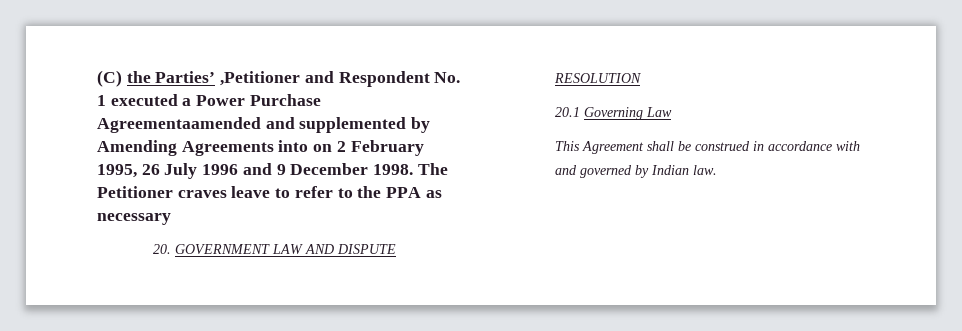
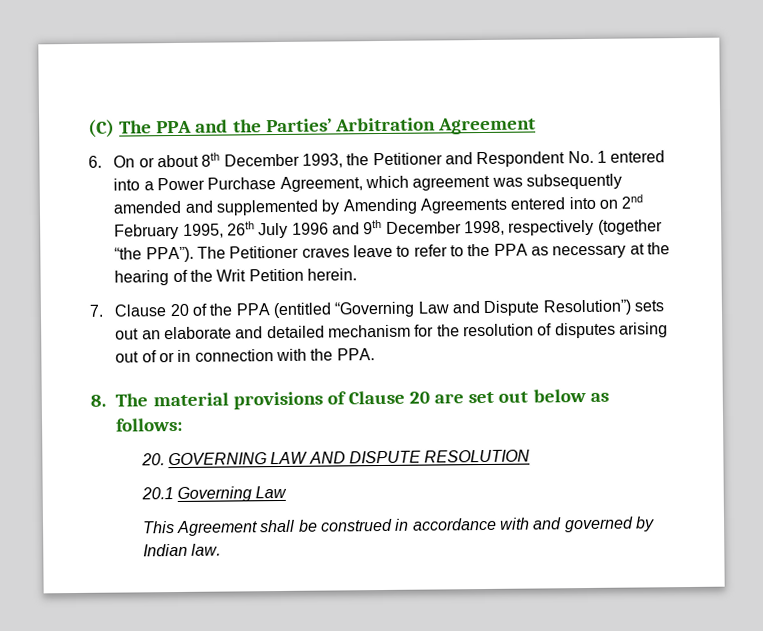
[126,71,301,86] the Parties’ ,Petitioner -> [119,117,536,135] [88,152,443,168] The PPA and the Parties’ Arbitration Agreement // 6. On or about 8th December 1993, the Petitioner
[110,94,178,106] executed -> [610,150,666,163] [113,178,141,191] entered into
[97,117,261,133] Agreementaamended -> [279,173,622,192] [113,200,182,214] Agreement, which agreement was subsequently amended
(274, 148) none -> [510,197,566,210] entered
[336,141,346,152] 2 -> [621,194,644,209] 2nd
[141,164,160,175] 26 -> [227,221,256,236] 26th
[276,163,414,175] 9 December 1998. -> [363,219,663,236] [114,246,194,263] 9th December 1998, respectively (together “the PPA”).
(171, 219) none -> [629,242,670,255] [114,268,357,286] [89,299,664,319] [115,322,668,340] [115,348,375,363] [90,389,609,410] [115,417,184,432] at the hearing of the Writ Petition herein. // 7. Clause 20 of the PPA (entitled “Governing Law and Dispute Resolution”) sets out an elaborate and detailed mechanism for the resolution of disputes arising out of or in connection with the PPA. // 8. The material provisions of Clause 20 are set out below as follows:
[174,244,270,254] GOVERNMENT -> [168,452,268,466] GOVERNING

